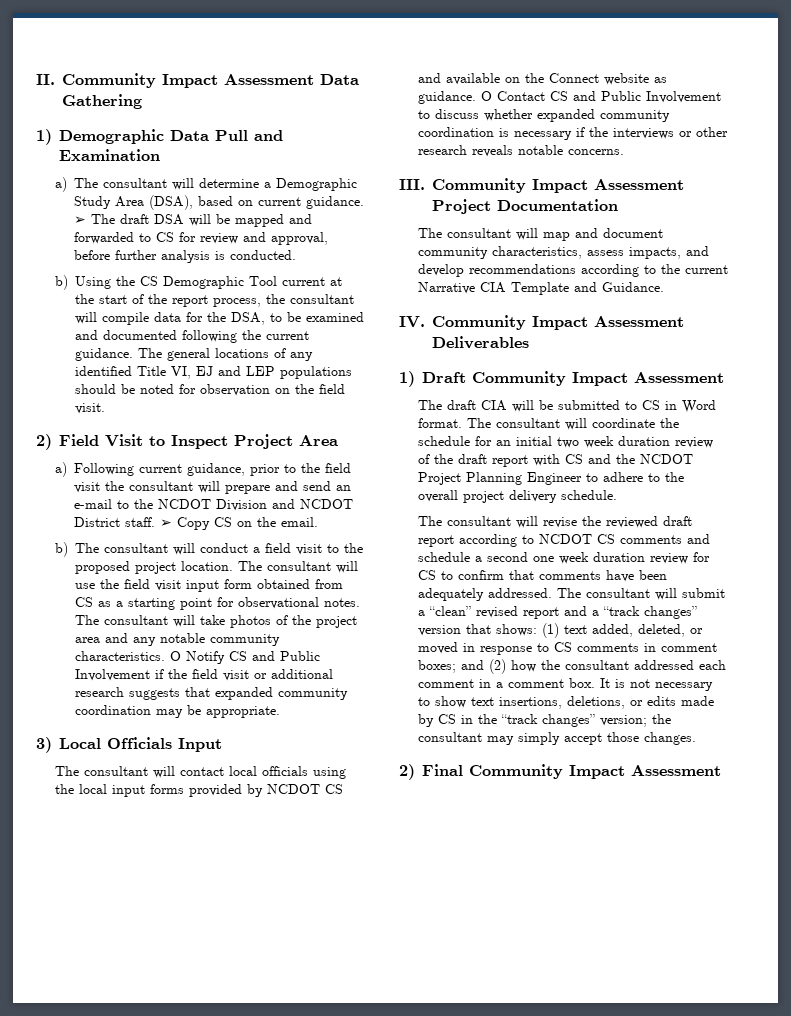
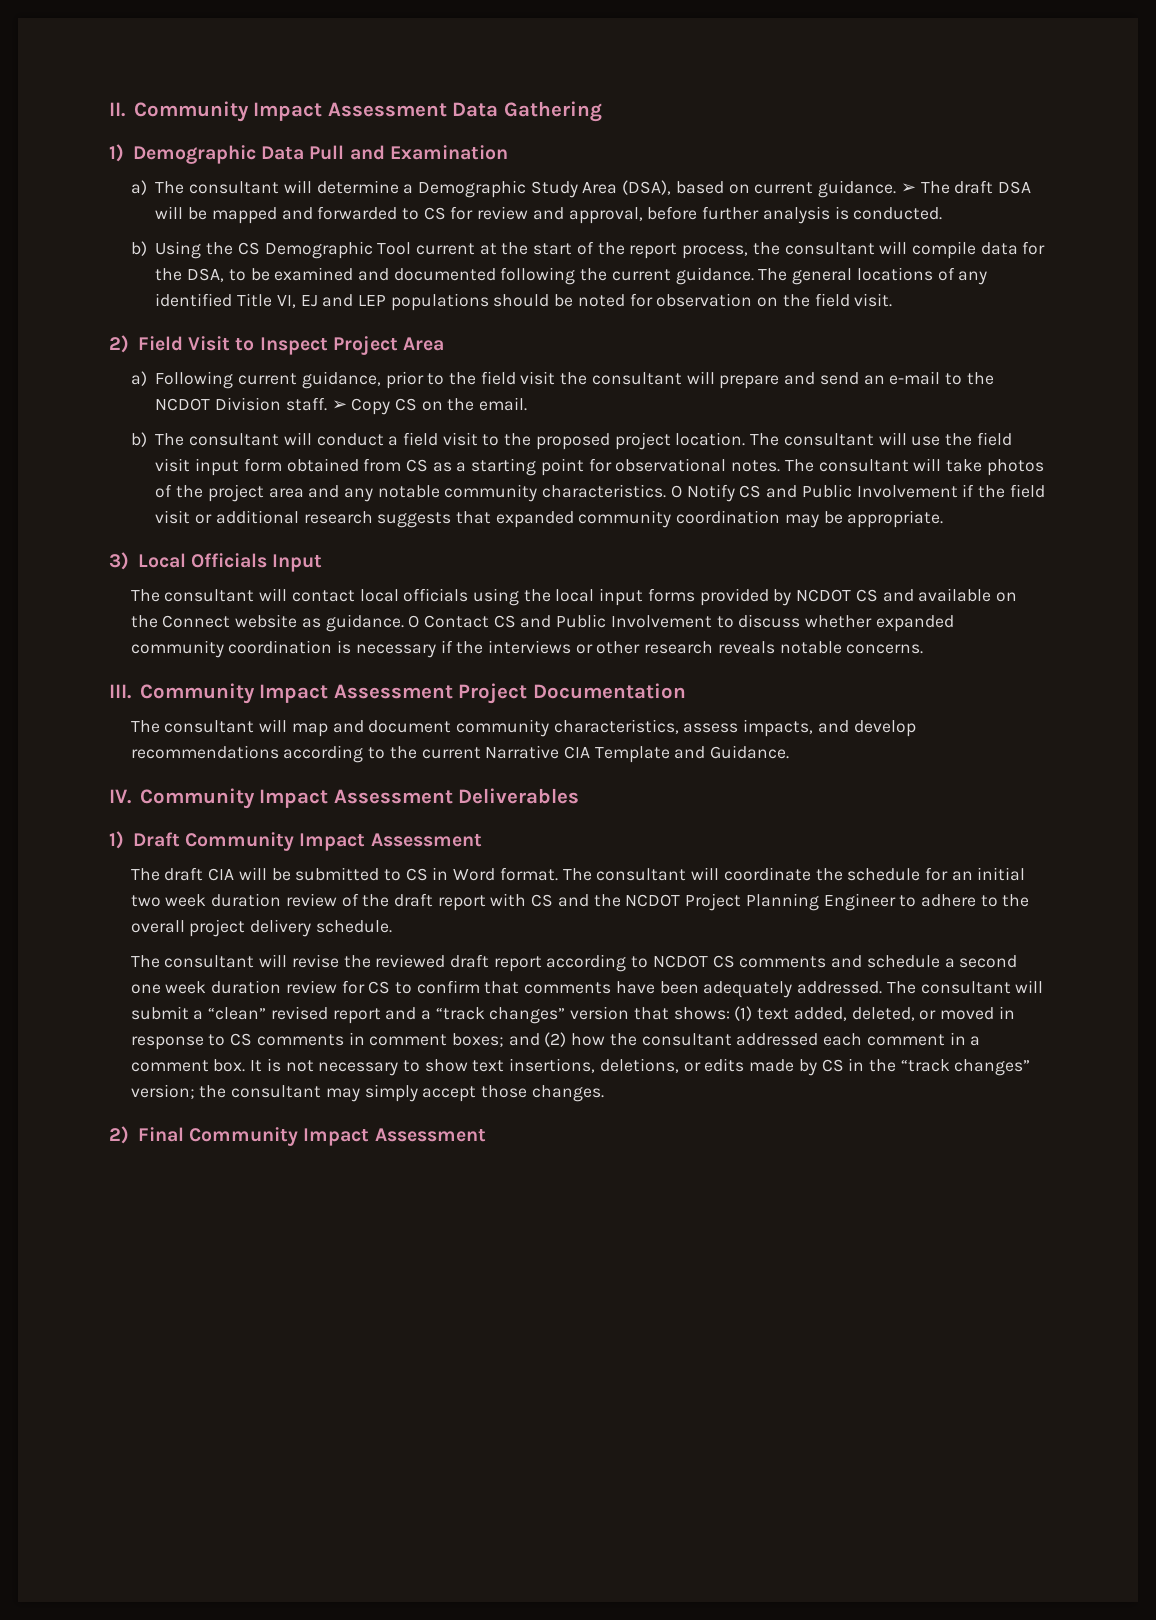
[271,499,353,509] [73,517,120,527] and NCDOT District -> (282, 404) none

